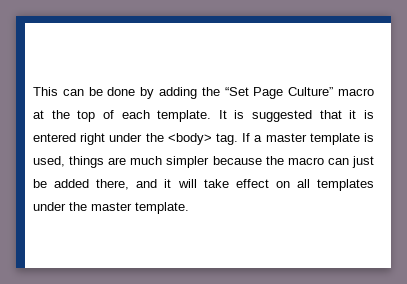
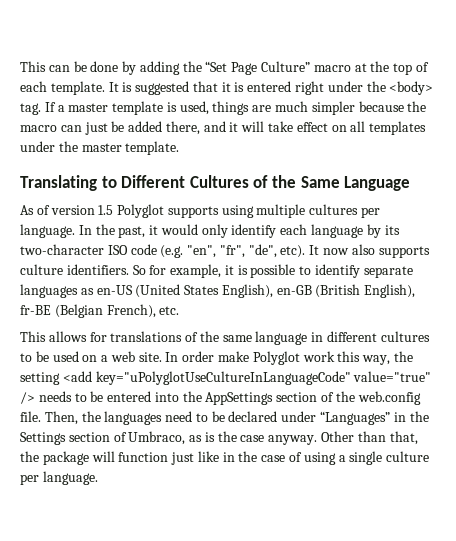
(189, 208) none -> [20,175,411,191] [20,204,381,218] [20,224,400,238] [20,244,430,258] [20,264,413,278] [20,284,416,298] [20,304,180,318] [20,331,430,345] [20,351,413,365] [20,371,432,385] [20,391,421,405] [20,411,429,425] [20,431,418,445] [20,451,430,465] [20,471,98,485] // Translating to Different Cultures of the Same Language // As of version 1.5 Polyglot supports using multiple cultures per language. In the past, it would only identify each language by its two-character ISO code (e.g. "en", "fr", "de", etc). It now also supports culture identifiers. So for example, it is possible to identify separate languages as en-US (United States English), en-GB (British English), fr-BE (Belgian French), etc. // This allows for translations of the same language in different cultures to be used on a web site. In order make Polyglot work this way, the setting <add key="uPolyglotUseCultureInLanguageCode" value="true" /> needs to be entered into the AppSettings section of the web.config file. Then, the languages need to be declared under “Languages” in the Settings section of Umbraco, as is the case anyway. Other than that, the package will function just like in the case of using a single culture per language.

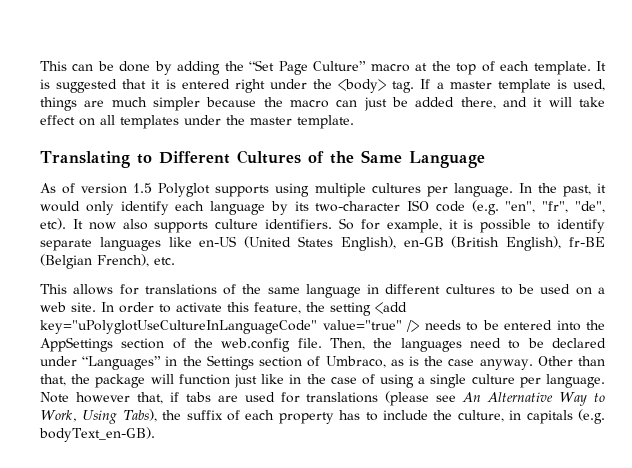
[80,288,94,295] as -> [168,237,192,247] like
[218,351,391,365] make Polyglot work this way, -> [159,302,301,314] to activate this feature,
(98, 478) none -> [40,391,605,406] [40,409,605,424] [39,427,155,442] Note however that, if tabs are used for translations (please see An Alternative Way to Work, Using Tabs), the suffix of each property has to include the culture, in capitals (e.g. bodyText_en-GB).

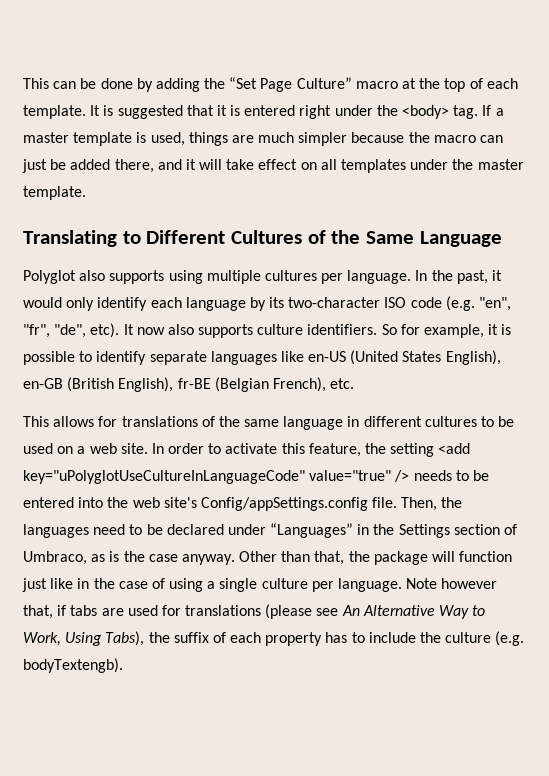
[40,183,211,197] As of version 1.5 Polyglot -> [23,270,106,284] Polyglot also
[40,337,291,352] AppSettings section of the web.config -> [132,497,368,511] web site's Config/appSettings.config
[457,409,605,424] [39,427,155,442] culture, in capitals (e.g. bodyText_en-GB). -> [445,631,525,646] [23,658,123,673] culture (e.g. bodyTextengb).

